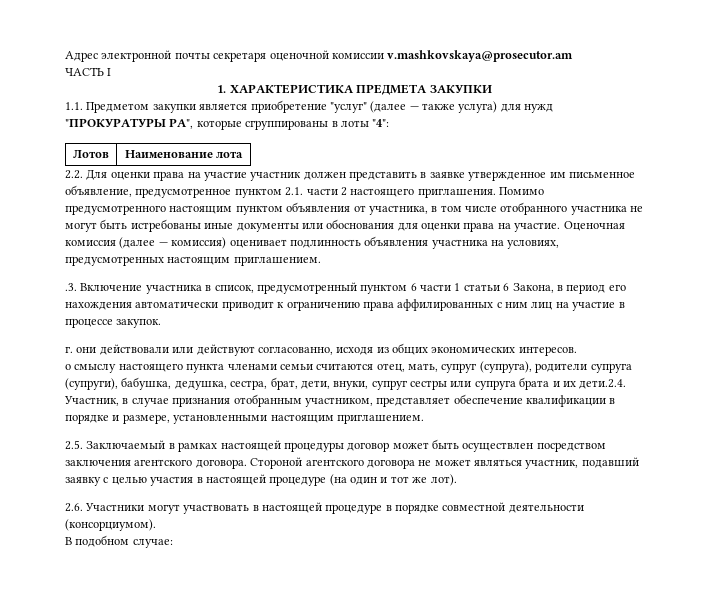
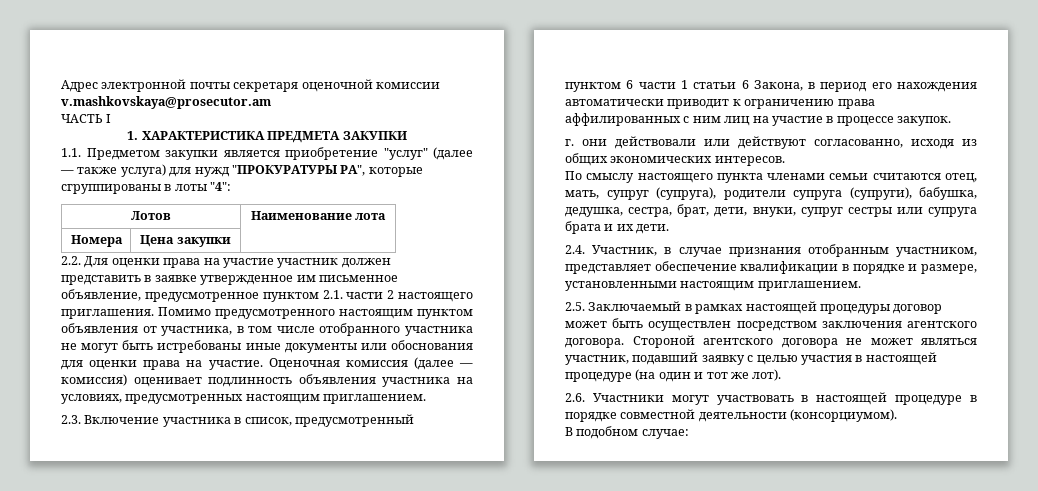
(244, 154) none -> [70,235,123,247] [140,235,231,247] // Номера | Цена закупки |
[65,283,77,291] .3. -> [61,415,81,424] 2.3.
[65,364,71,370] о -> [565,171,582,180] По
[579,379,627,389] дети.2.4. -> [636,224,670,234] [565,245,585,254] дети. // 2.4.

